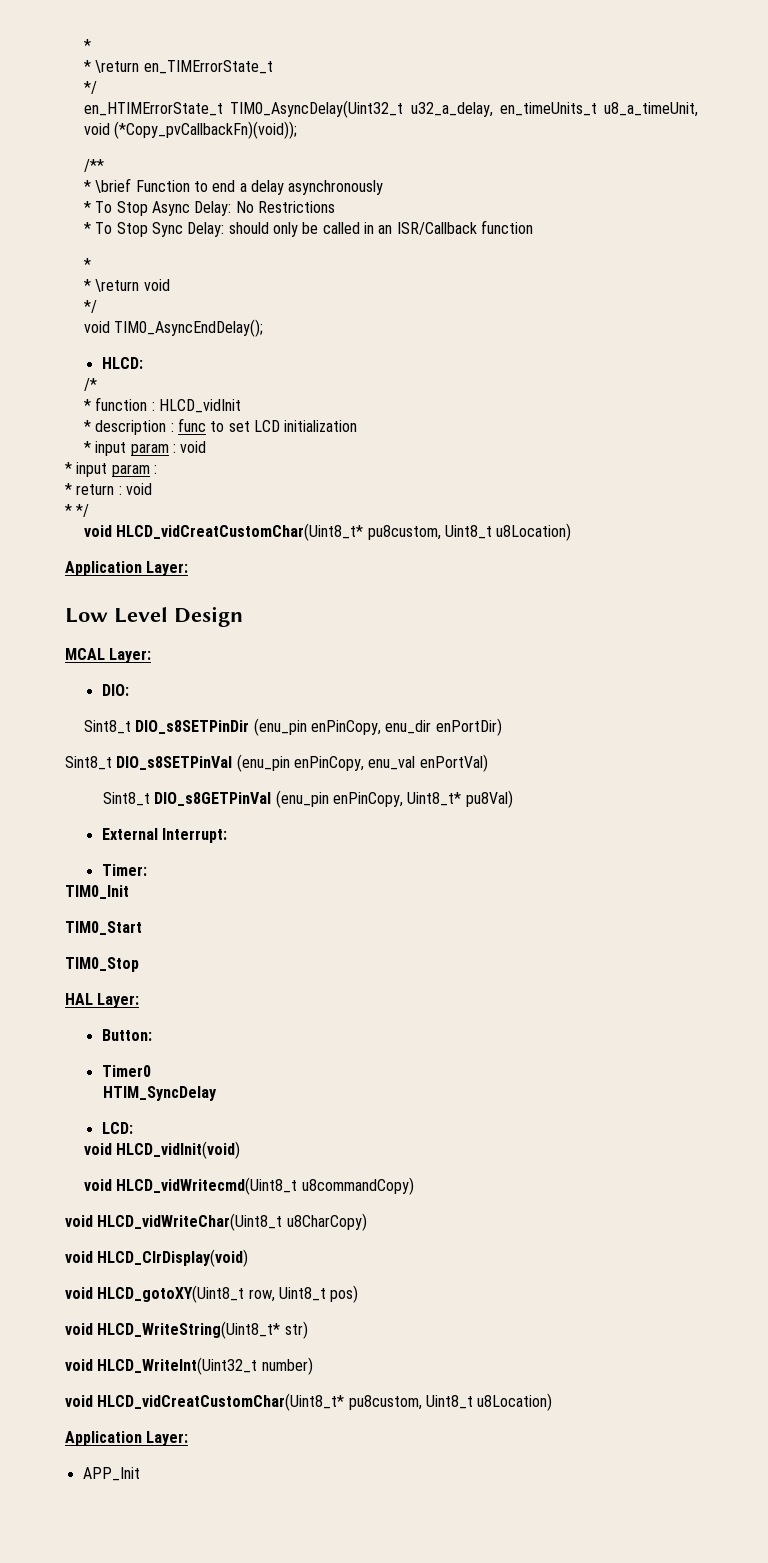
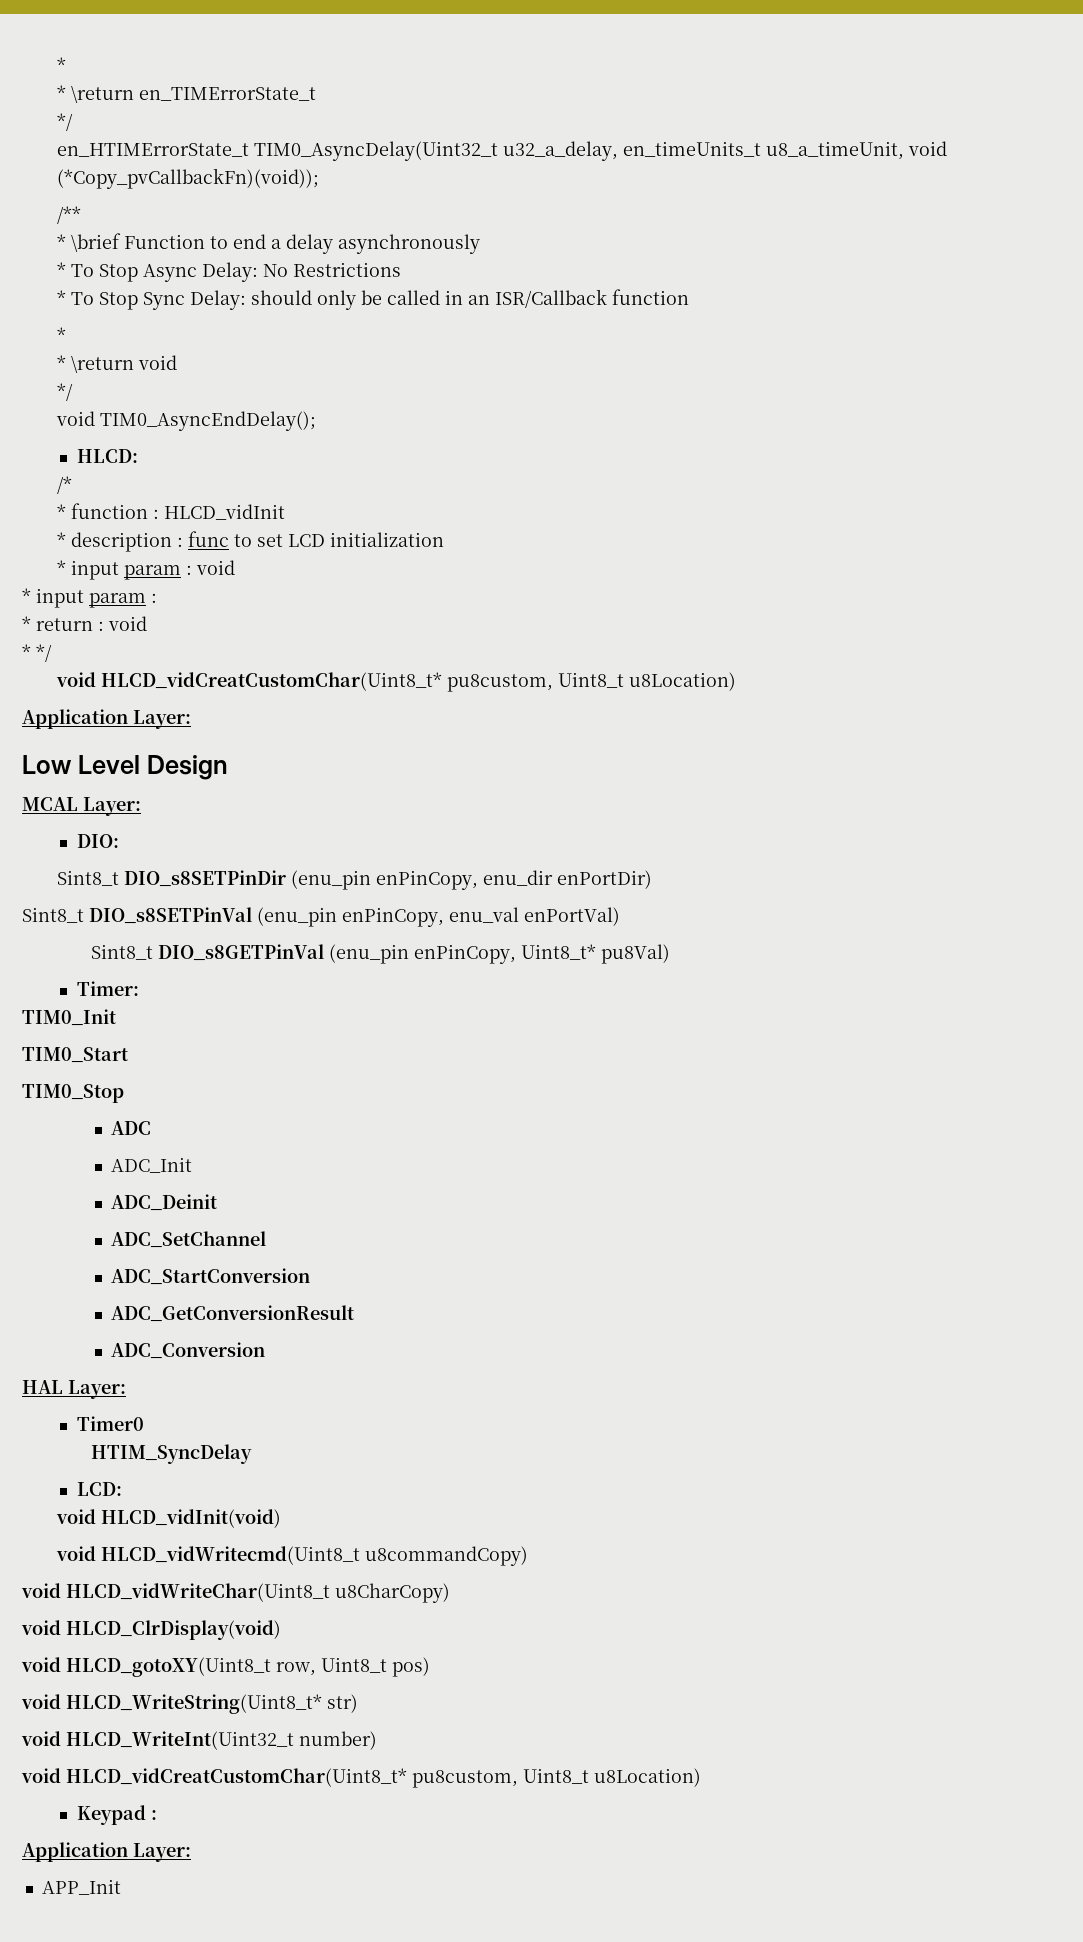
[101,828,227,843] // External Interrupt: -> (671, 954) none
(139, 964) none -> [111,1121,152,1135] [111,1157,193,1173] [111,1194,218,1211] [111,1231,267,1248] [111,1268,311,1285] [111,1305,355,1322] [111,1342,266,1359] // ADC // ADC_Init // ADC_Deinit // ADC_SetChannel // ADC_StartConversion // ADC_GetConversionResult // ADC_Conversion
[101,1029,152,1041] // Button: -> (126, 1389) none
(553, 1402) none -> [76,1805,157,1825] // Keypad :

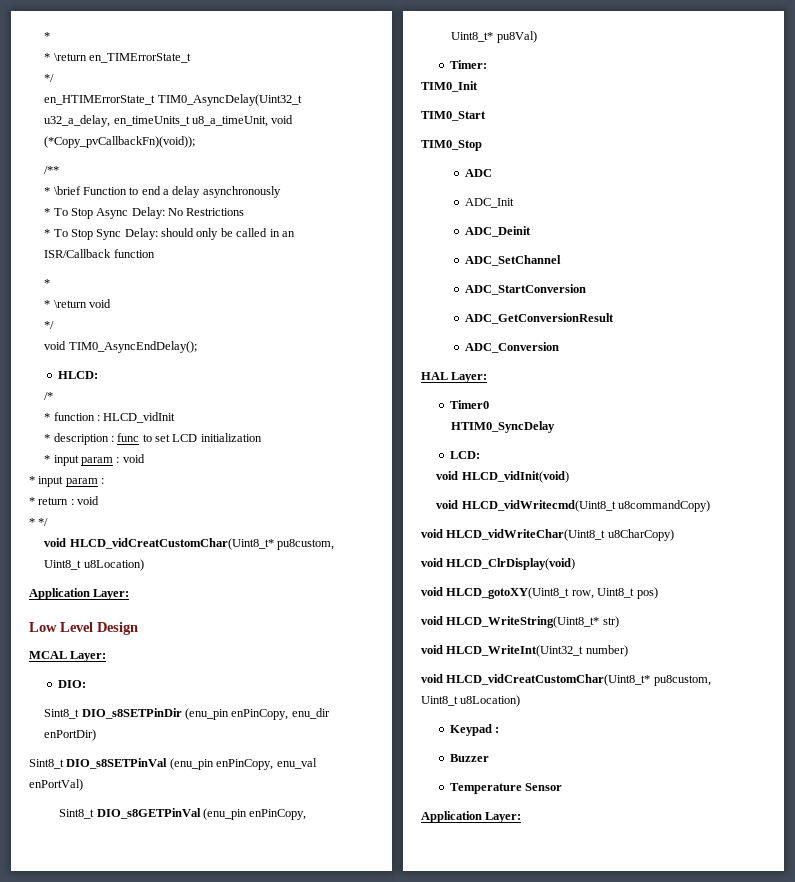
[91,1444,253,1464] HTIM_SyncDelay -> [451,421,556,433] HTIM0_SyncDelay
[22,1842,191,1862] [41,1879,121,1895] // Application Layer: // APP_Init -> [449,754,489,762] [449,783,563,794] [421,811,522,823] // Buzzer // Temperature Sensor // Application Layer:

